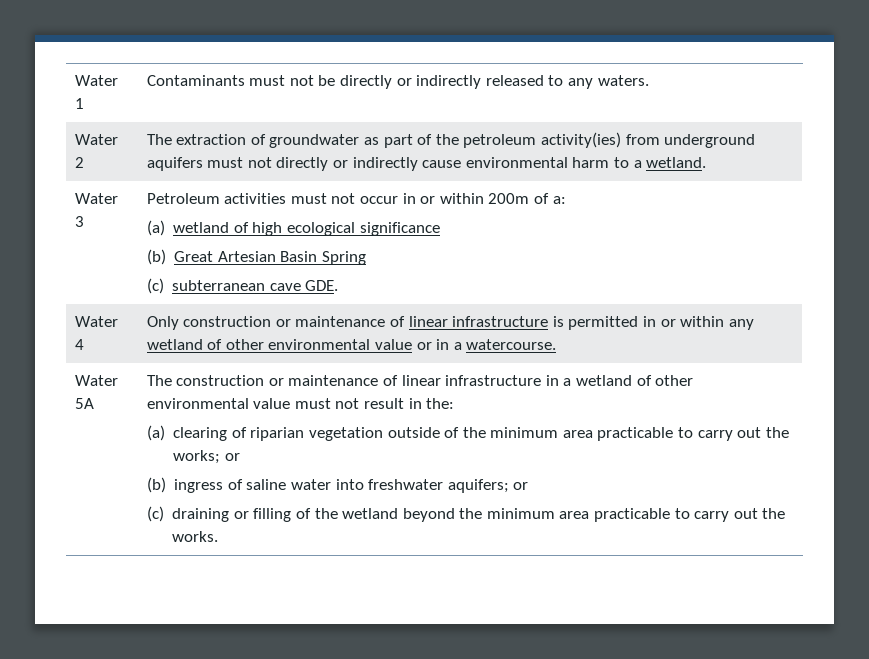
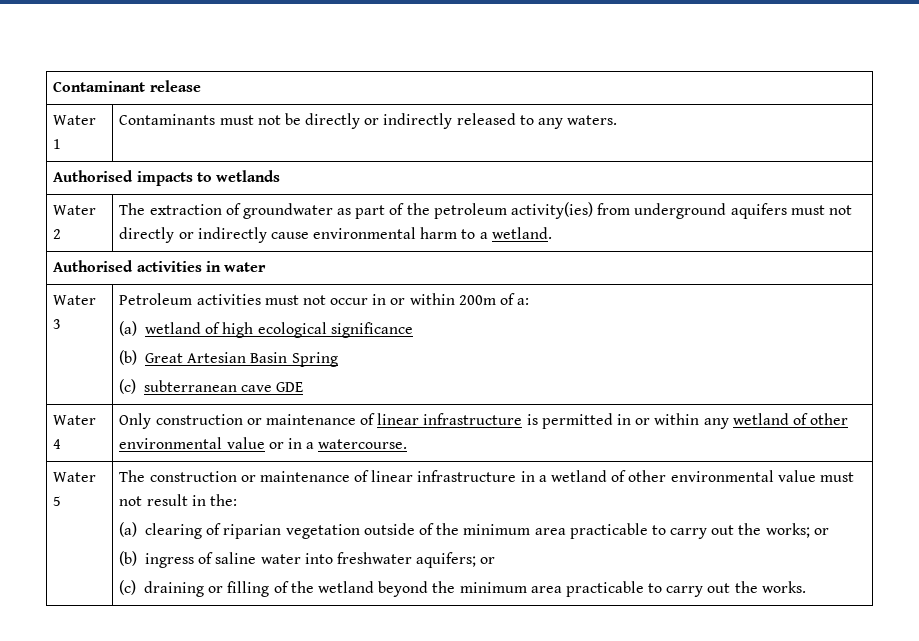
(74, 80) none -> [53,80,201,92] Contaminant release //
(649, 80) none -> [53,170,280,186] // Authorised impacts to wetlands
(707, 162) none -> [53,260,266,272] // Authorised activities in water
[305,280,339,291] GDE. -> [276,382,304,392] GDE
[74,398,94,409] 5A -> [53,496,62,506] 5

